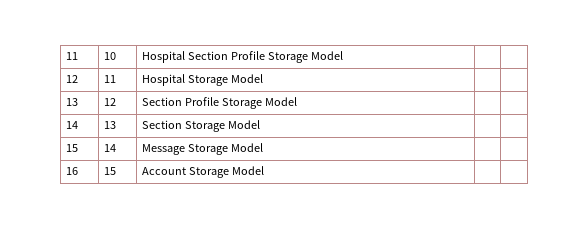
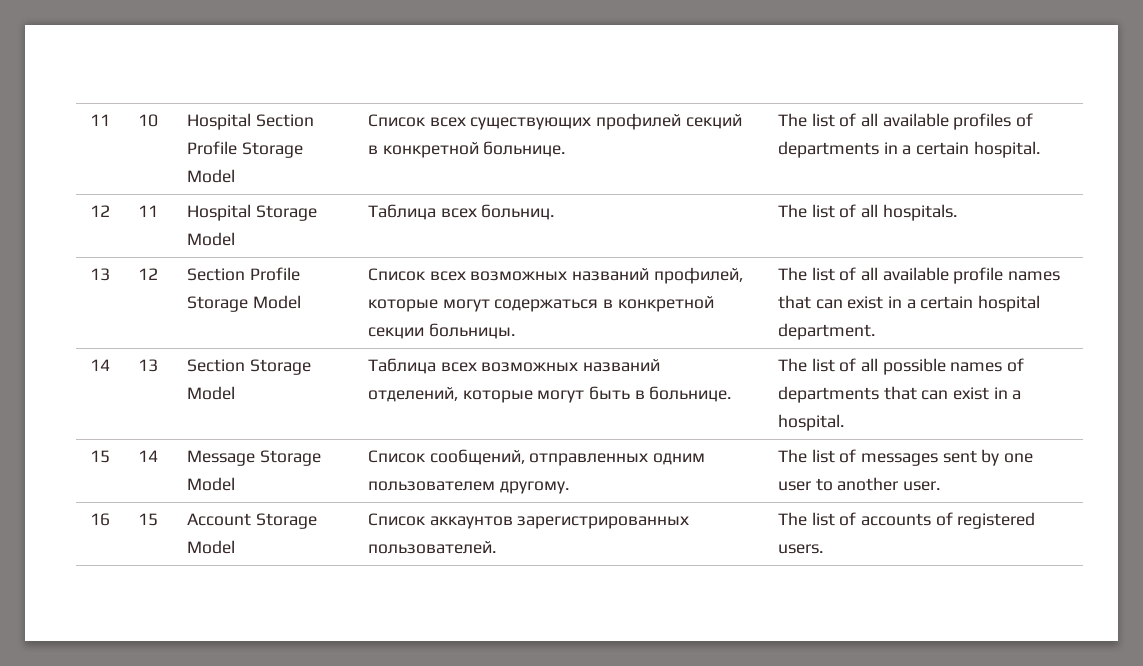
(343, 55) | -> [367,113,742,130] [367,141,566,158] [777,113,1034,130] [777,141,1040,158] Список всех существующих профилей секций в конкретной больнице. | The list of all available profiles of departments in a certain hospital.
(263, 78) | -> [367,204,555,220] [777,204,957,221] Таблица всех больниц. | The list of all hospitals.
(297, 101) | -> [367,267,743,284] [367,296,714,312] [367,323,515,339] [777,267,1061,284] [777,295,1041,312] [777,323,875,340] Список всех возможных названий профилей, которые могут содержаться в конкретной секции больницы. | The list of all available profile names that can exist in a certain hospital department.
(260, 124) | -> [367,358,661,374] [367,386,732,403] [777,358,1025,375] [777,386,1022,403] [777,414,844,431] Таблица всех возможных названий отделений, которые могут быть в больнице. | The list of all possible names of departments that can exist in a hospital.
(263, 147) | -> [367,449,706,466] [367,481,569,494] [777,449,1034,466] [777,477,941,491] Список сообщений, отправленных одним пользователем другому. | The list of messages sent by one user to another user.
(264, 170) | -> [367,513,690,529] [367,541,496,554] [777,512,1036,529] [777,544,823,554] Список аккаунтов зарегистрированных пользователей. | The list of accounts of registered users.

